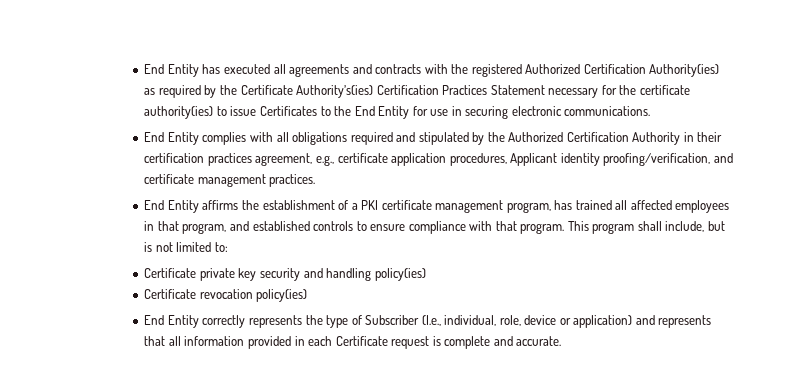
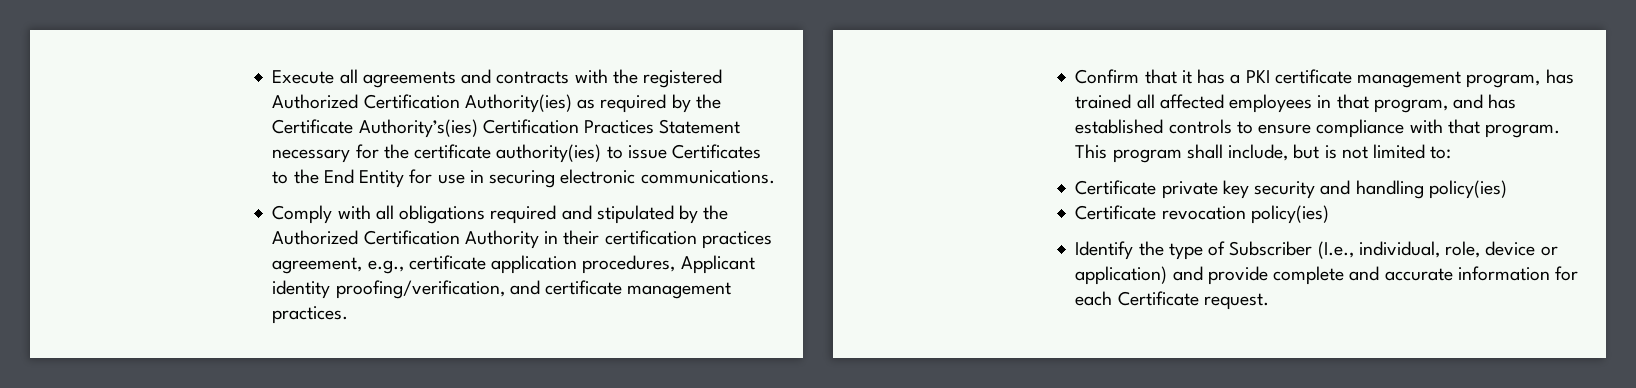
[144,64,270,77] End Entity has executed -> [272,70,335,84] Execute
[144,132,247,145] End Entity complies -> [272,205,333,224] Comply
[144,200,349,213] End Entity affirms the establishment of -> [1075,69,1226,84] Confirm that it has
(249, 226) none -> [1488,94,1517,109] has
[144,315,302,328] End Entity correctly represents -> [1075,241,1134,260] Identify
[658,315,712,328] [144,336,562,349] represents that all information provided in each Certificate request is complete and accurate. -> [1207,266,1579,285] [1075,291,1269,310] provide complete and accurate information for each Certificate request.

